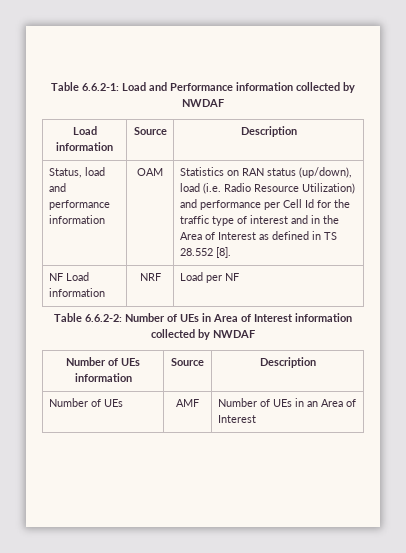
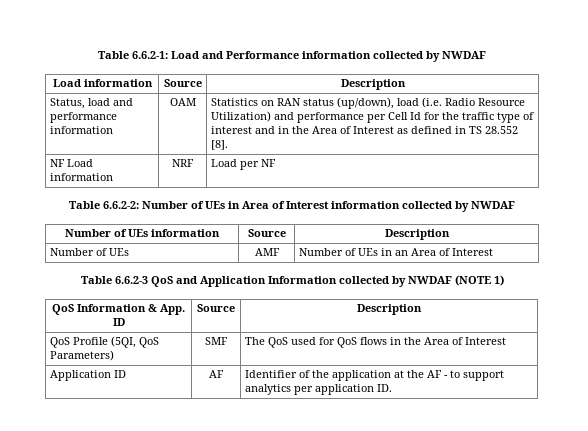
(256, 419) none -> [80,275,504,287] [52,304,185,315] [112,318,125,326] [197,304,235,312] [357,304,422,315] [49,336,159,348] [49,350,114,361] [205,337,228,345] [244,337,506,348] [49,370,126,381] [209,370,224,378] [244,370,504,381] [244,384,392,395] // Table 6.6.2-3 QoS and Application Information collected by NWDAF (NOTE 1) // QoS Information & App. ID | Source | Description // QoS Profile (5QI, QoS Parameters) | SMF | The QoS used for QoS flows in the Area of Interest // Application ID | AF | Identifier of the application at the AF - to support analytics per application ID.

